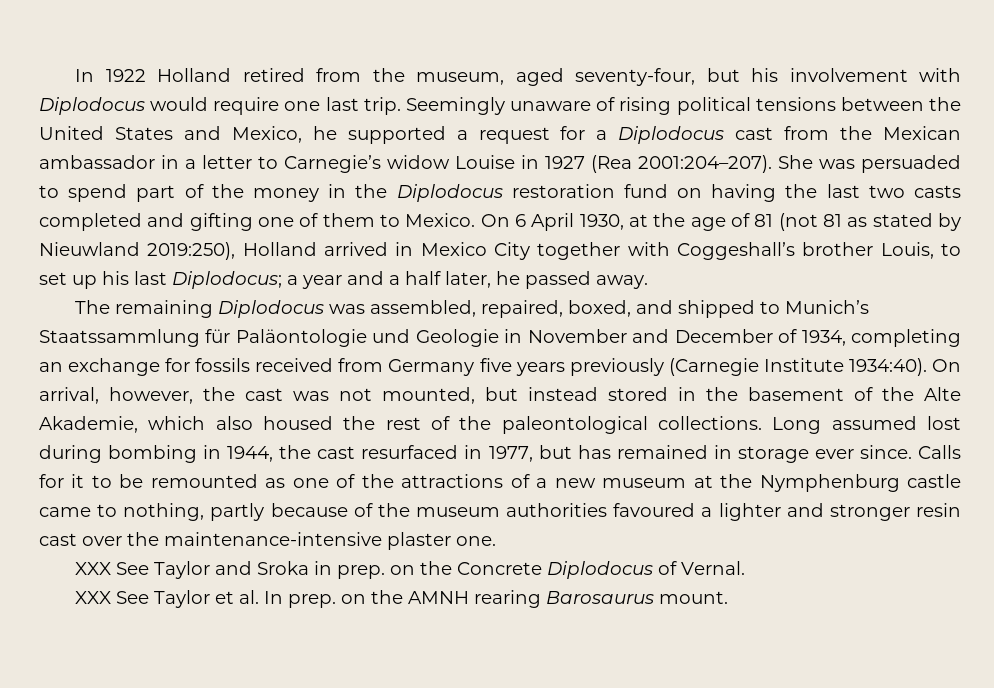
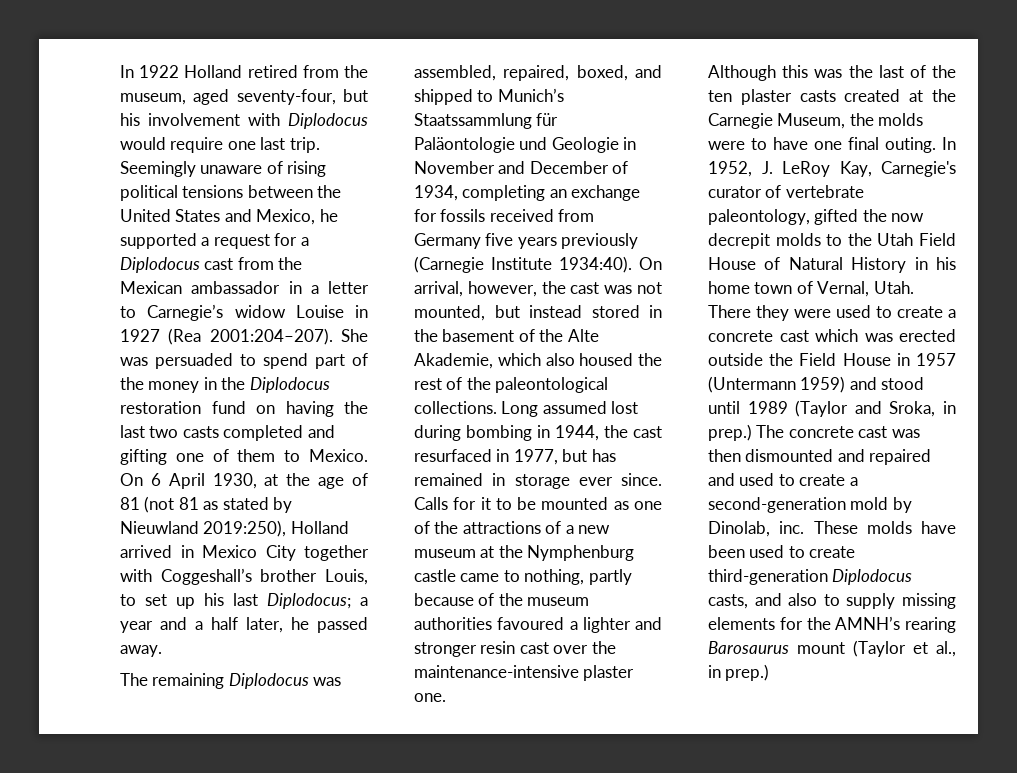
[150,474,258,488] remounted -> [541,497,609,510] mounted
[75,561,746,579] [75,590,729,608] XXX See Taylor and Sroka in prep. on the Concrete Diplodocus of Vernal. // XXX See Taylor et al. In prep. on the AMNH rearing Barosaurus mount. -> [708,65,956,81] [708,89,956,105] [708,113,924,129] [708,137,956,153] [708,161,956,177] [708,185,864,198] [708,209,925,225] [708,233,956,249] [708,257,956,273] [708,281,914,297] [708,305,956,321] [708,329,956,342] [708,353,956,366] [708,376,925,393] [708,400,956,417] [708,424,920,441] [708,449,932,465] [708,473,858,486] [708,497,912,513] [708,521,956,537] [708,545,856,558] [708,569,913,585] [708,593,956,609] [708,616,956,633] [708,640,956,657] [708,664,770,681] Although this was the last of the ten plaster casts created at the Carnegie Museum, the molds were to have one final outing. In 1952, J. LeRoy Kay, Carnegie's curator of vertebrate paleontology, gifted the now decrepit molds to the Utah Field House of Natural History in his home town of Vernal, Utah. There they were used to create a concrete cast which was erected outside the Field House in 1957 (Untermann 1959) and stood until 1989 (Taylor and Sroka, in prep.) The concrete cast was then dismounted and repaired and used to create a second-generation mold by Dinolab, inc. These molds have been used to create third-generation Diplodocus casts, and also to supply missing elements for the AMNH’s rearing Barosaurus mount (Taylor et al., in prep.)

